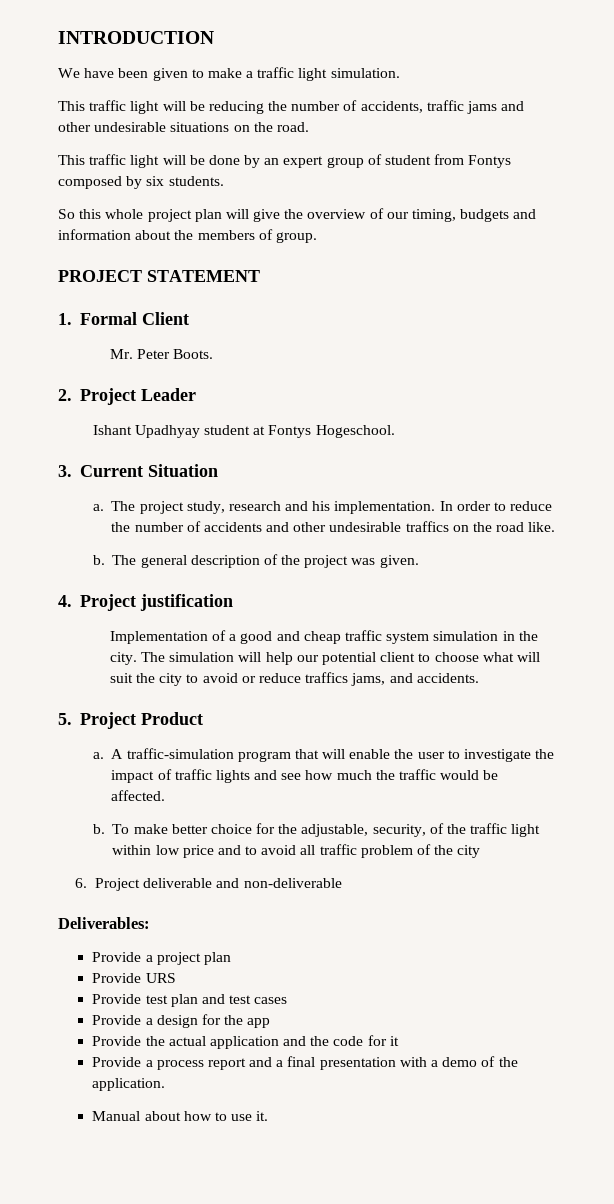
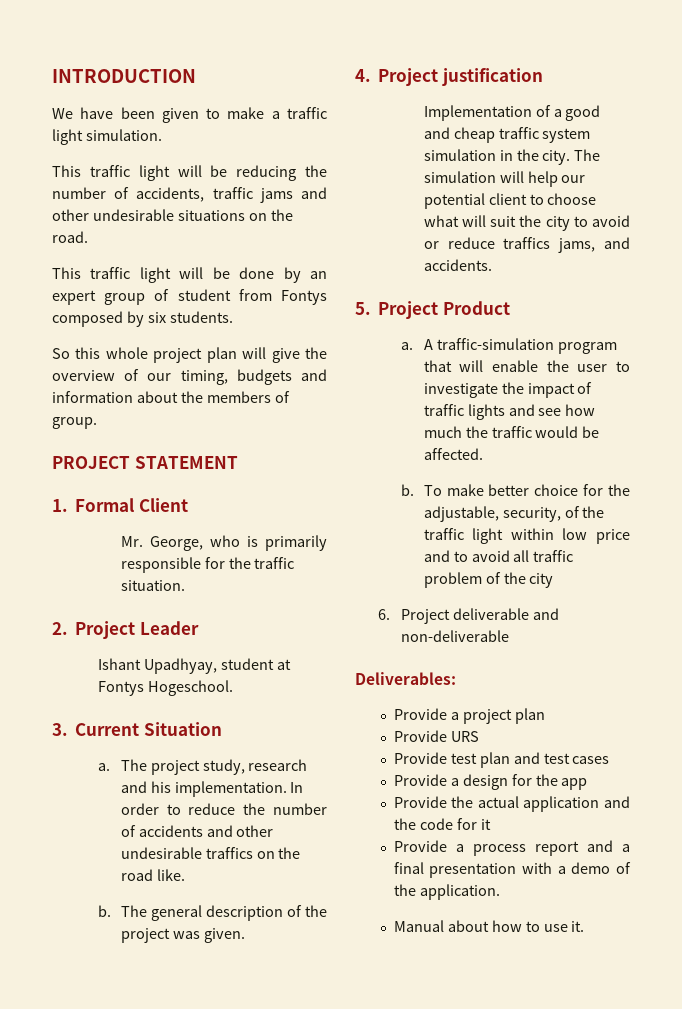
[137,349,214,359] Peter Boots. -> [149,535,327,551] [120,557,295,573] [120,580,185,591] George, who is primarily responsible for the traffic situation.
[134,425,200,438] Upadhyay -> [143,658,217,674] Upadhyay,

